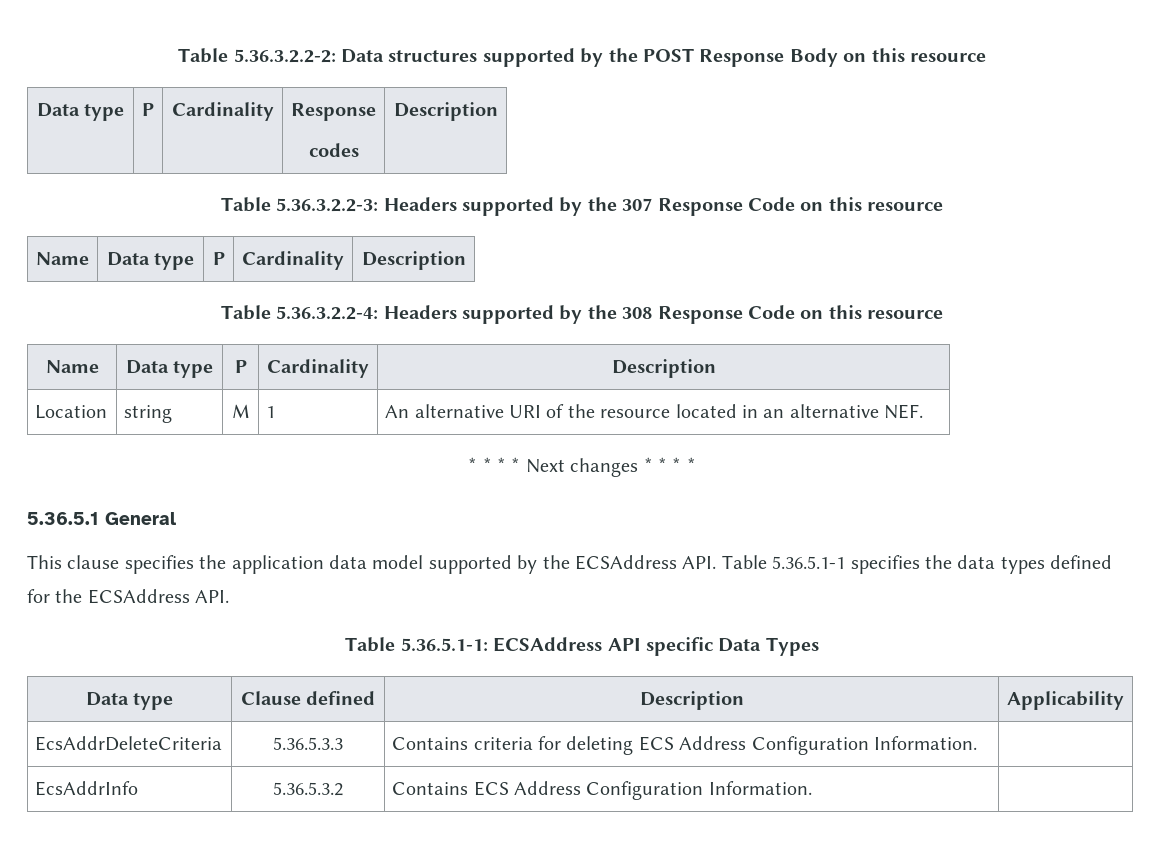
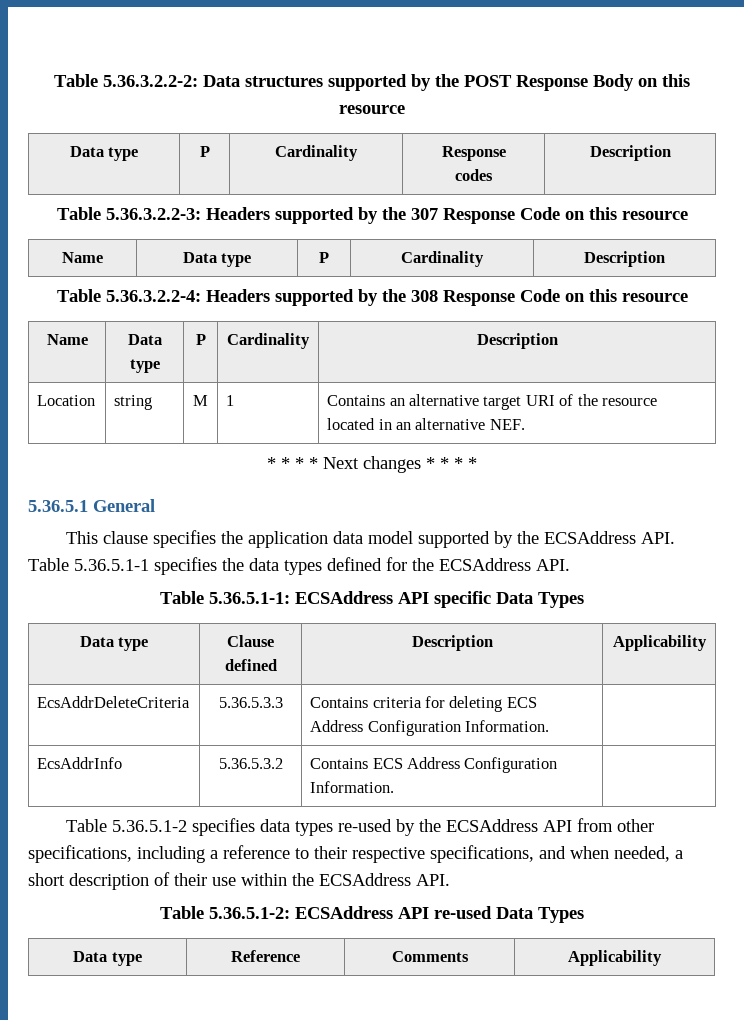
[385,404,504,418] An alternative -> [327,394,522,410] Contains an alternative target
(812, 788) none -> [66,818,655,836] [28,845,683,863] [28,872,450,890] [160,906,584,923] [73,951,142,966] [231,950,300,962] [391,951,469,962] [568,950,662,966] // Table 5.36.5.1-2 specifies data types re-used by the ECSAddress API from other specifications, including a reference to their respective specifications, and when needed, a short description of their use within the ECSAddress API. // Table 5.36.5.1-2: ECSAddress API re-used Data Types // Data type | Reference | Comments | Applicability

